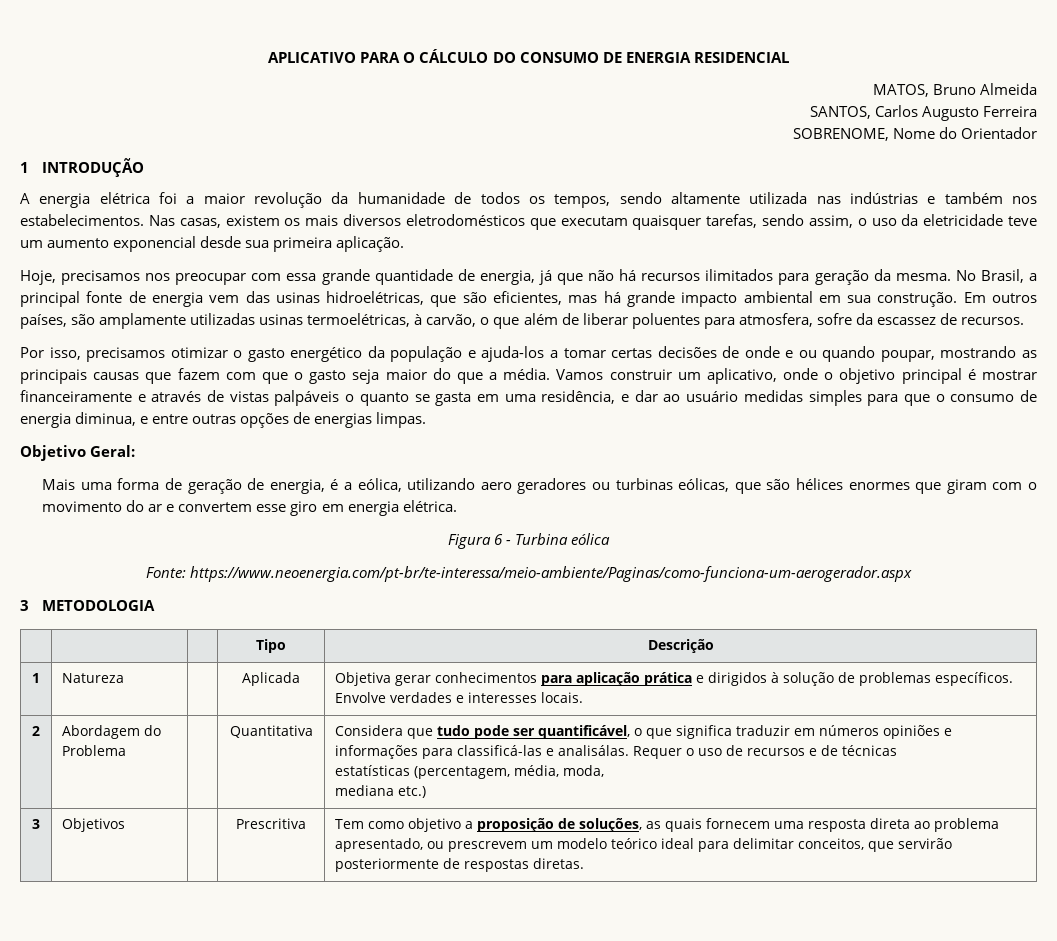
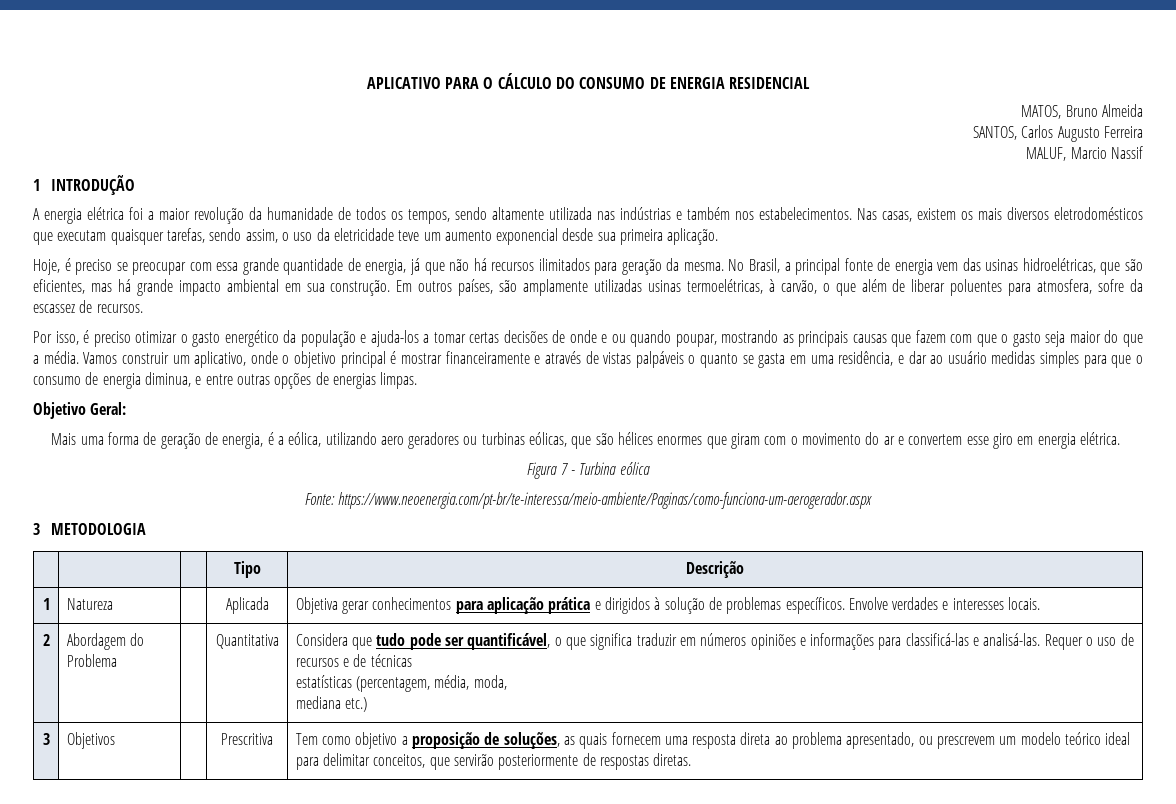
[792,127,1037,141] SOBRENOME, Nome do Orientador -> [1026,146,1143,161] MALUF, Marcio Nassif
[61,270,171,285] precisamos nos -> [64,258,128,275] é preciso se
[86,347,166,362] precisamos -> [83,330,131,347] é preciso
[493,534,503,545] 6 -> [560,463,568,475] 7
[558,745,630,756] analisálas. -> [983,633,1041,646] analisá-las.

